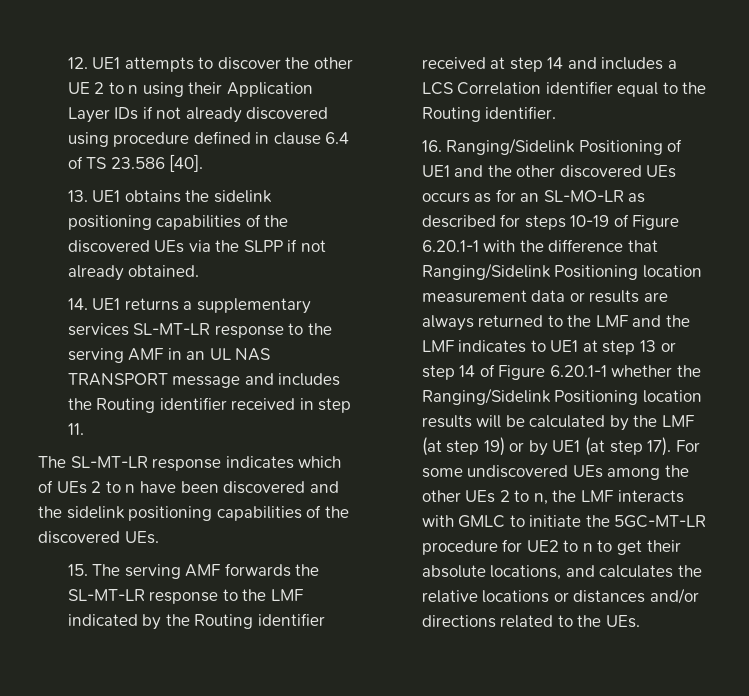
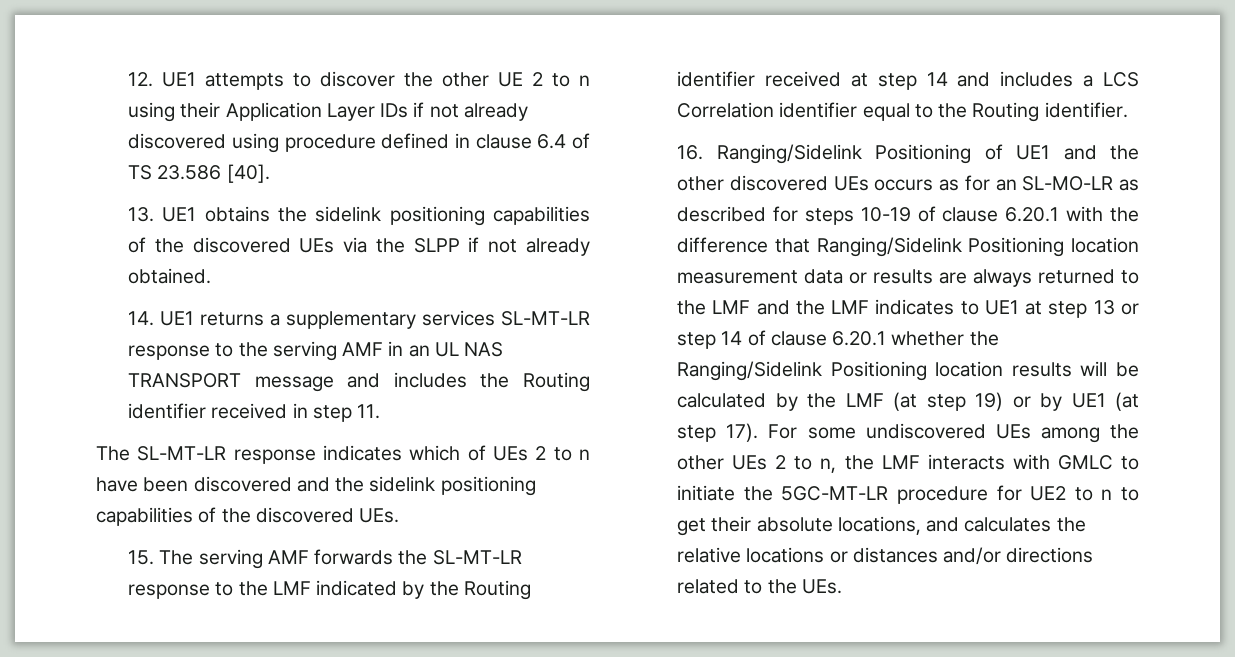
[632,215,680,230] [421,240,479,252] Figure 6.20.1-1 -> [942,207,1060,222] clause 6.20.1
[498,365,607,380] Figure 6.20.1-1 -> [770,331,887,346] clause 6.20.1

